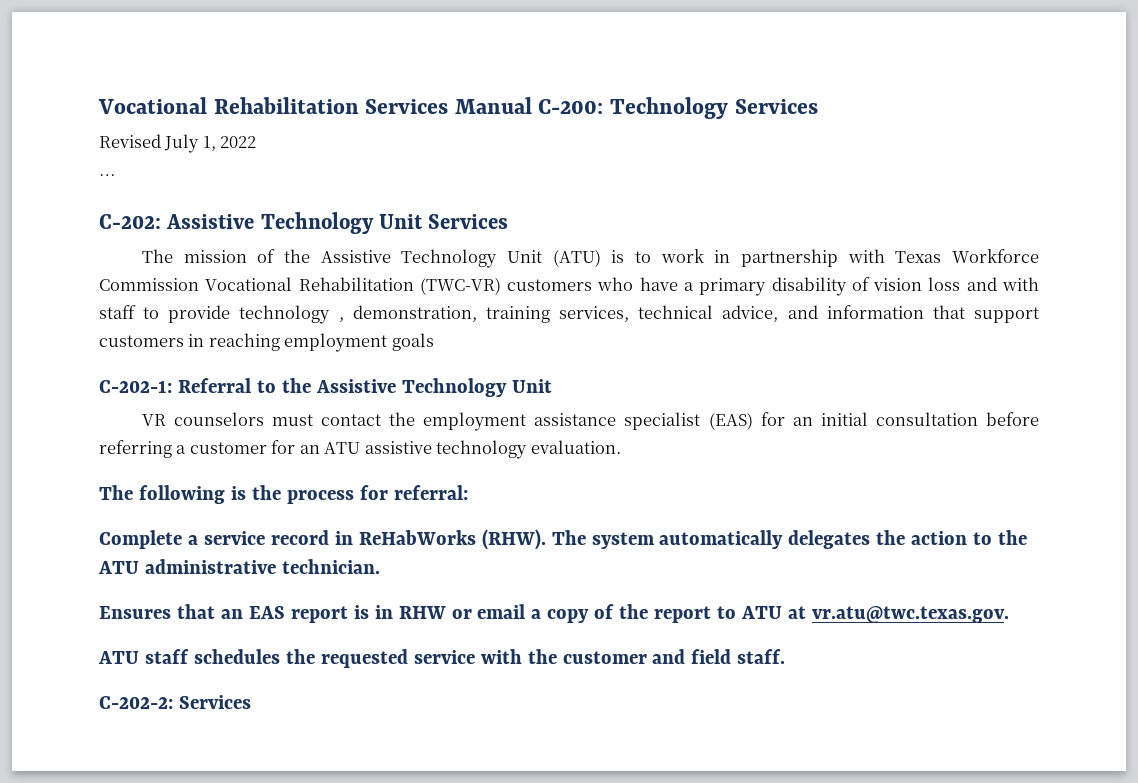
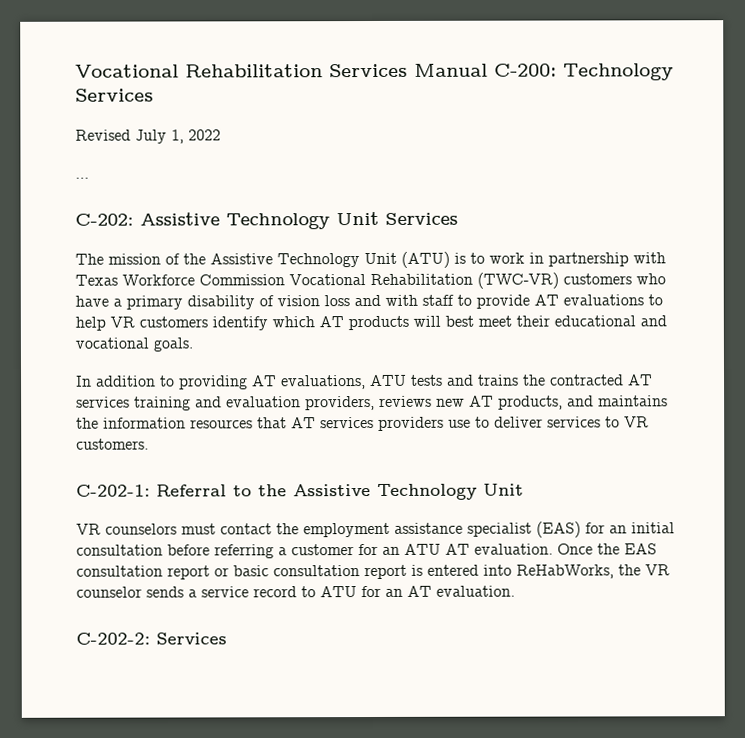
[239,305,1040,324] [99,333,434,352] technology , demonstration, training services, technical advice, and information that support customers in reaching employment goals -> [534,294,663,306] [75,315,667,331] [75,337,193,352] [76,374,653,390] [76,395,668,411] [76,416,649,431] [76,438,149,450] AT evaluations to help VR customers identify which AT products will best meet their educational and vocational goals. // In addition to providing AT evaluations, ATU tests and trains the contracted AT services training and evaluation providers, reviews new AT products, and maintains the information resources that AT services providers use to deliver services to VR customers.
[364,440,621,459] [99,485,468,504] [99,529,1028,550] [98,559,380,574] [99,604,1009,623] [98,649,786,668] assistive technology evaluation. // The following is the process for referral: // Complete a service record in ReHabWorks (RHW). The system automatically delegates the action to the ATU administrative technician. // Ensures that an EAS report is in RHW or email a copy of the report to ATU at vr.atu@twc.texas.gov. // ATU staff schedules the requested service with the customer and field staff. -> [445,543,657,555] [76,564,670,580] [76,585,515,598] AT evaluation. Once the EAS consultation report or basic consultation report is entered into ReHabWorks, the VR counselor sends a service record to ATU for an AT evaluation.

